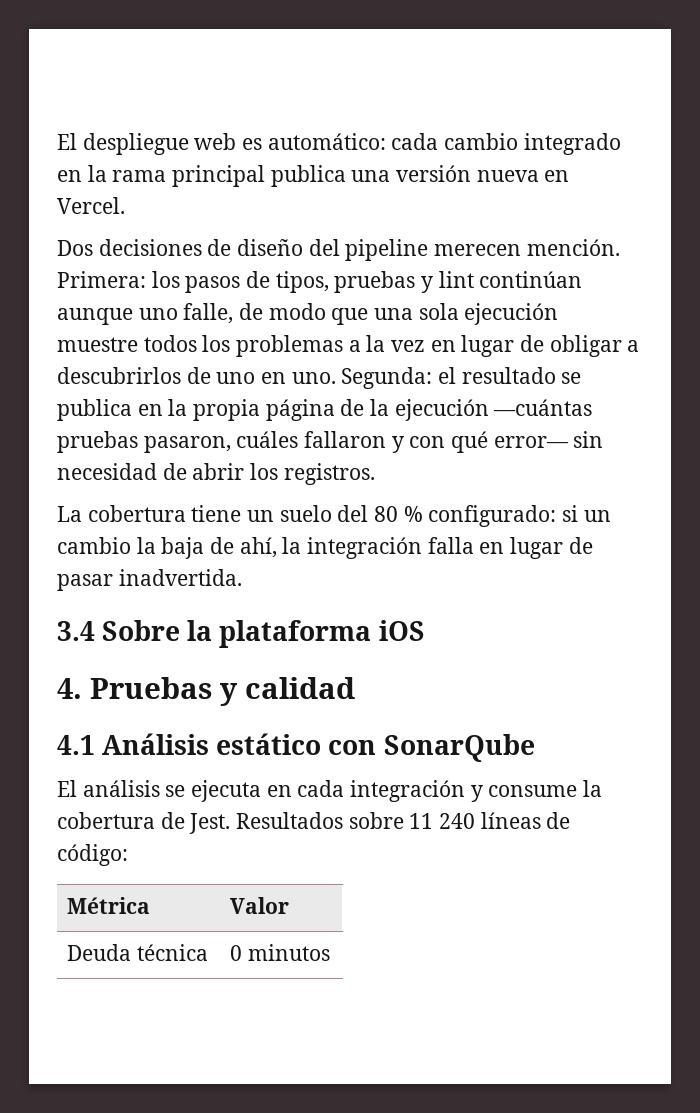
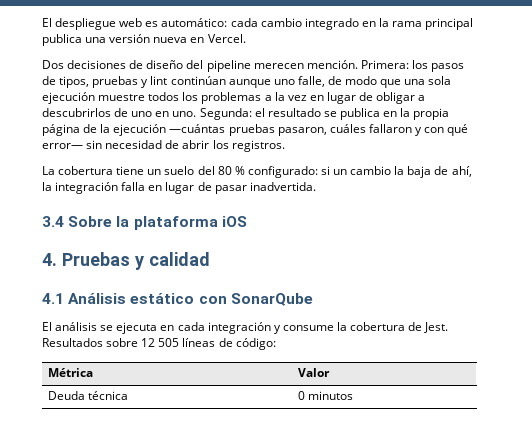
[409,813,476,829] 11 240 -> [141,338,180,347] 12 505

